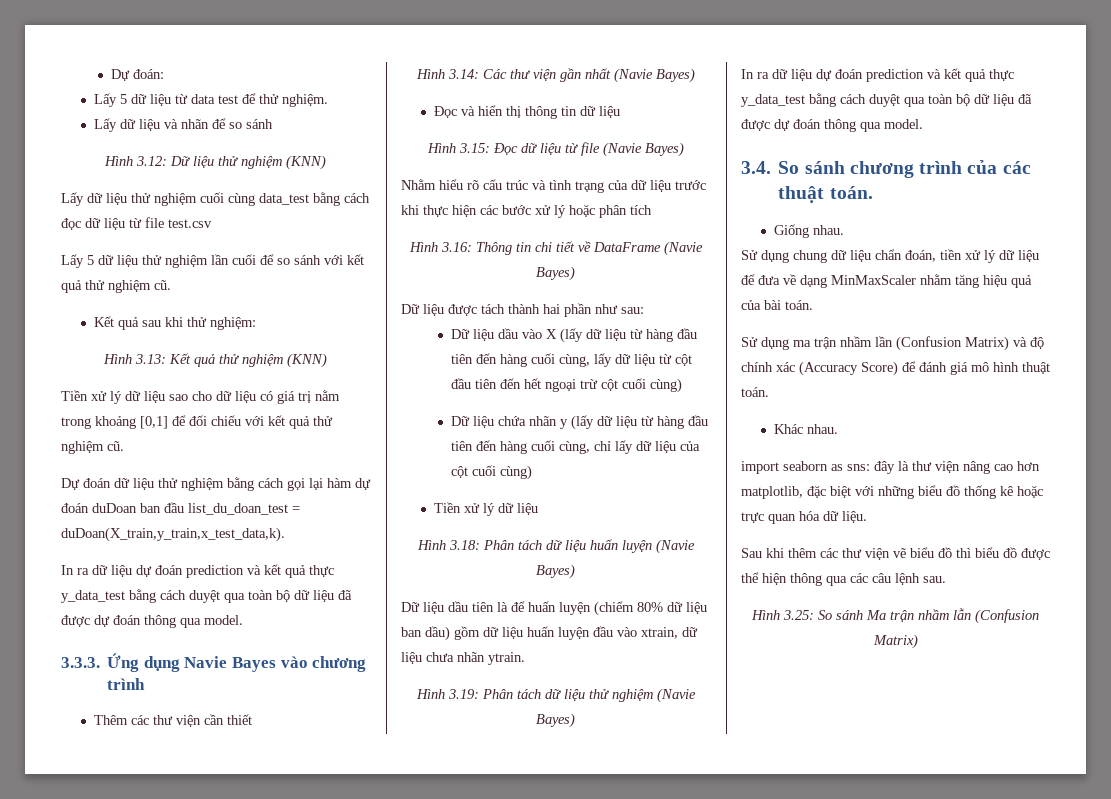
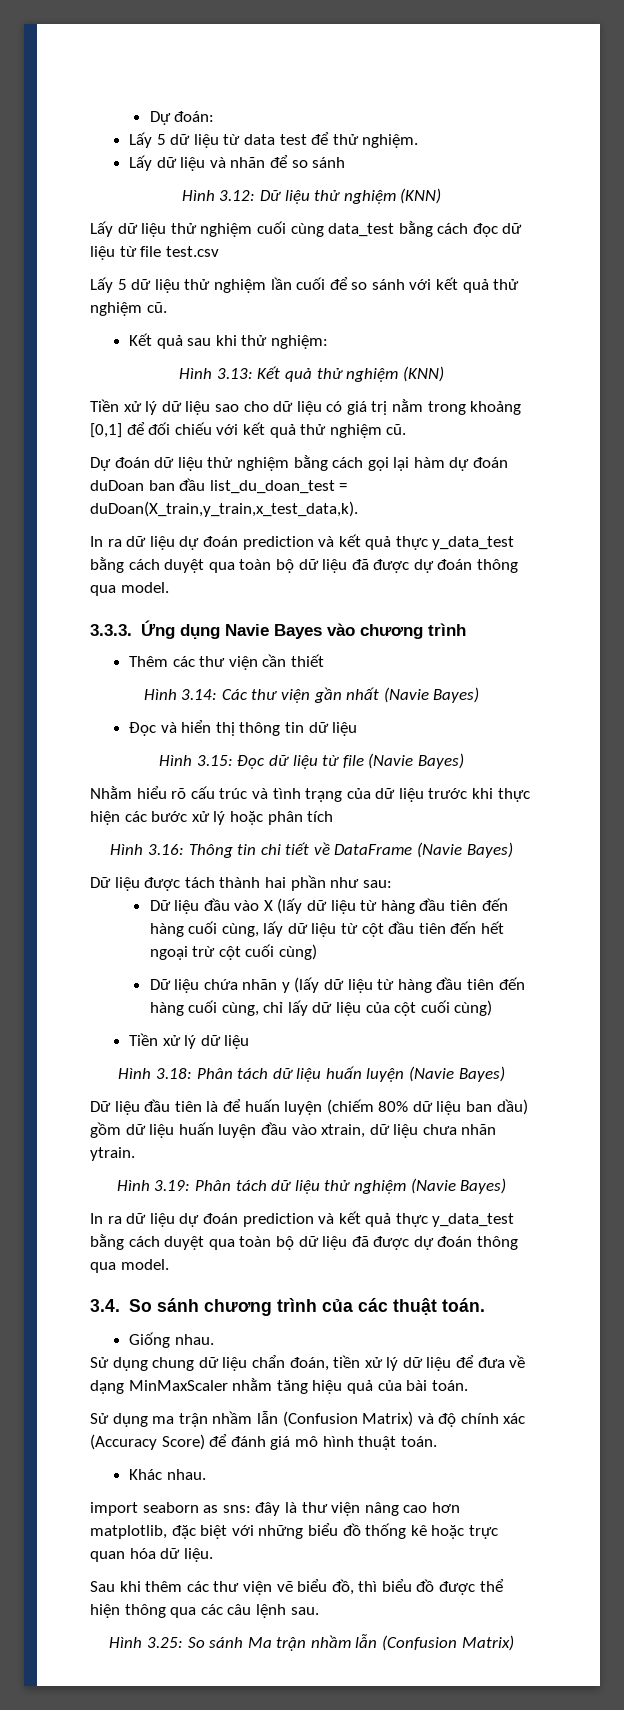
[497,328,518,339] dầu -> [203,898,230,911] đầu
[448,601,468,612] dầu -> [144,1099,171,1112] đầu
[875,336,893,347] lần -> [256,1411,278,1424] lẫn
[938,547,952,558] đồ -> [331,1579,354,1595] đồ,

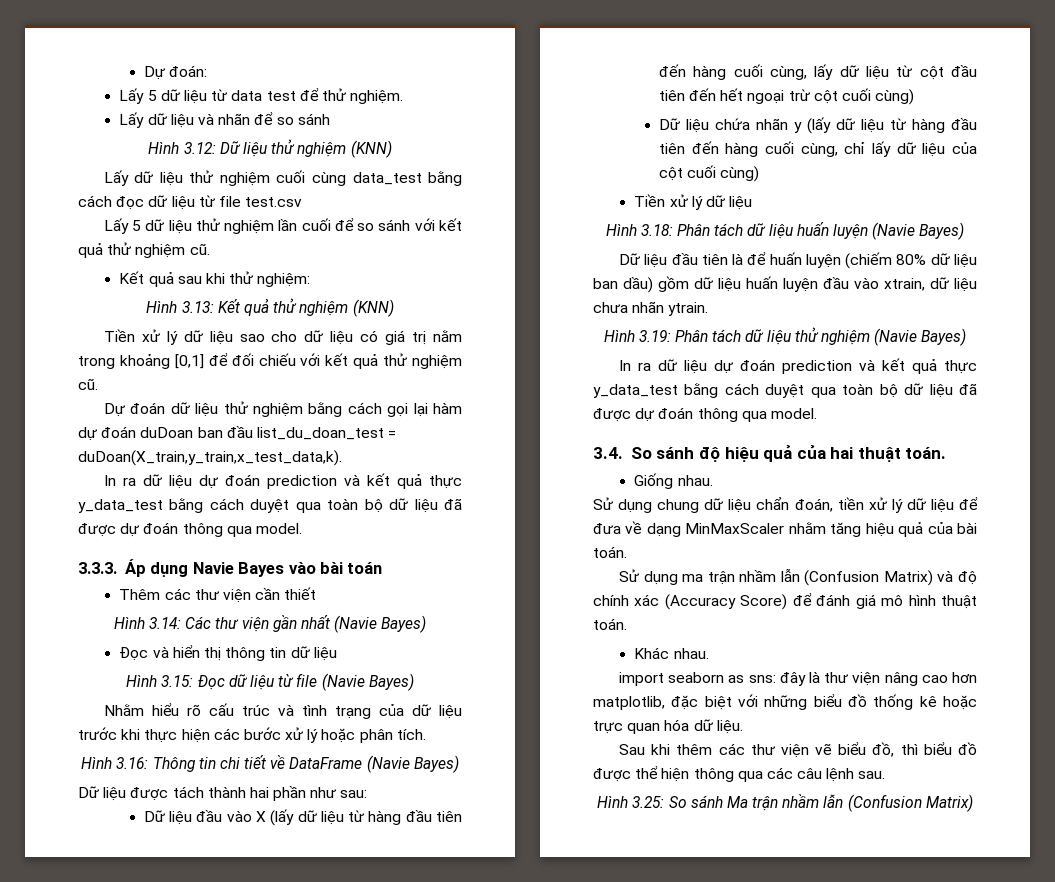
[140,620,175,639] Ứng -> [124,559,146,577] Áp
[359,623,466,639] chương trình -> [320,562,383,574] bài toán
[307,811,334,822] tích -> [396,729,426,740] tích.
[203,1298,388,1316] chương trình của các -> [698,445,854,462] độ hiệu quả của hai

